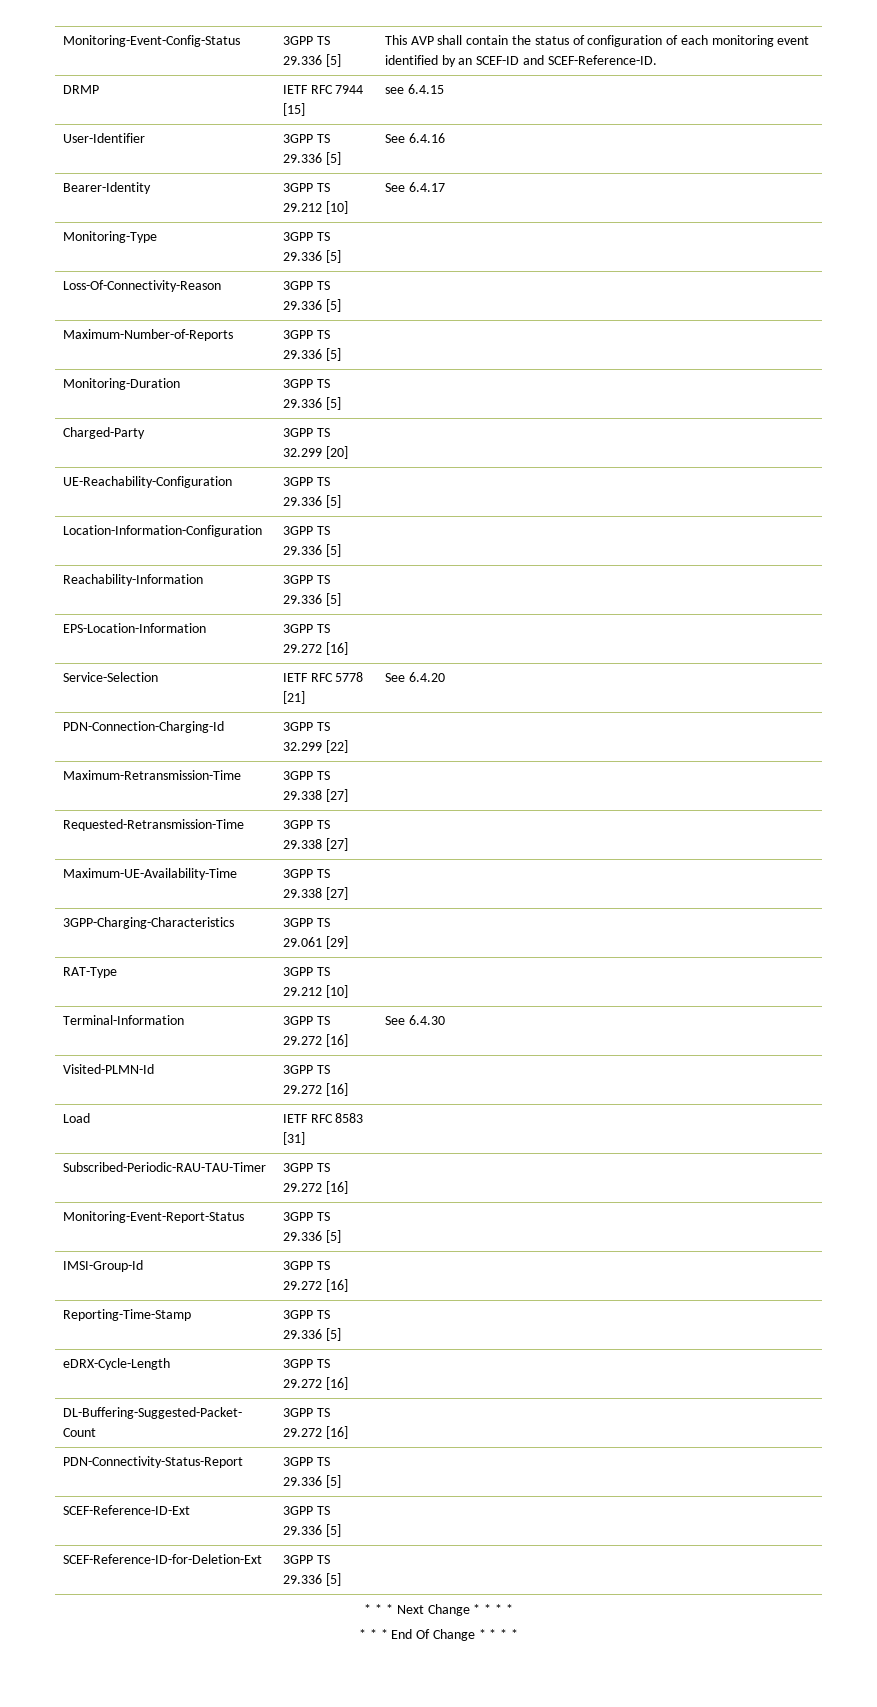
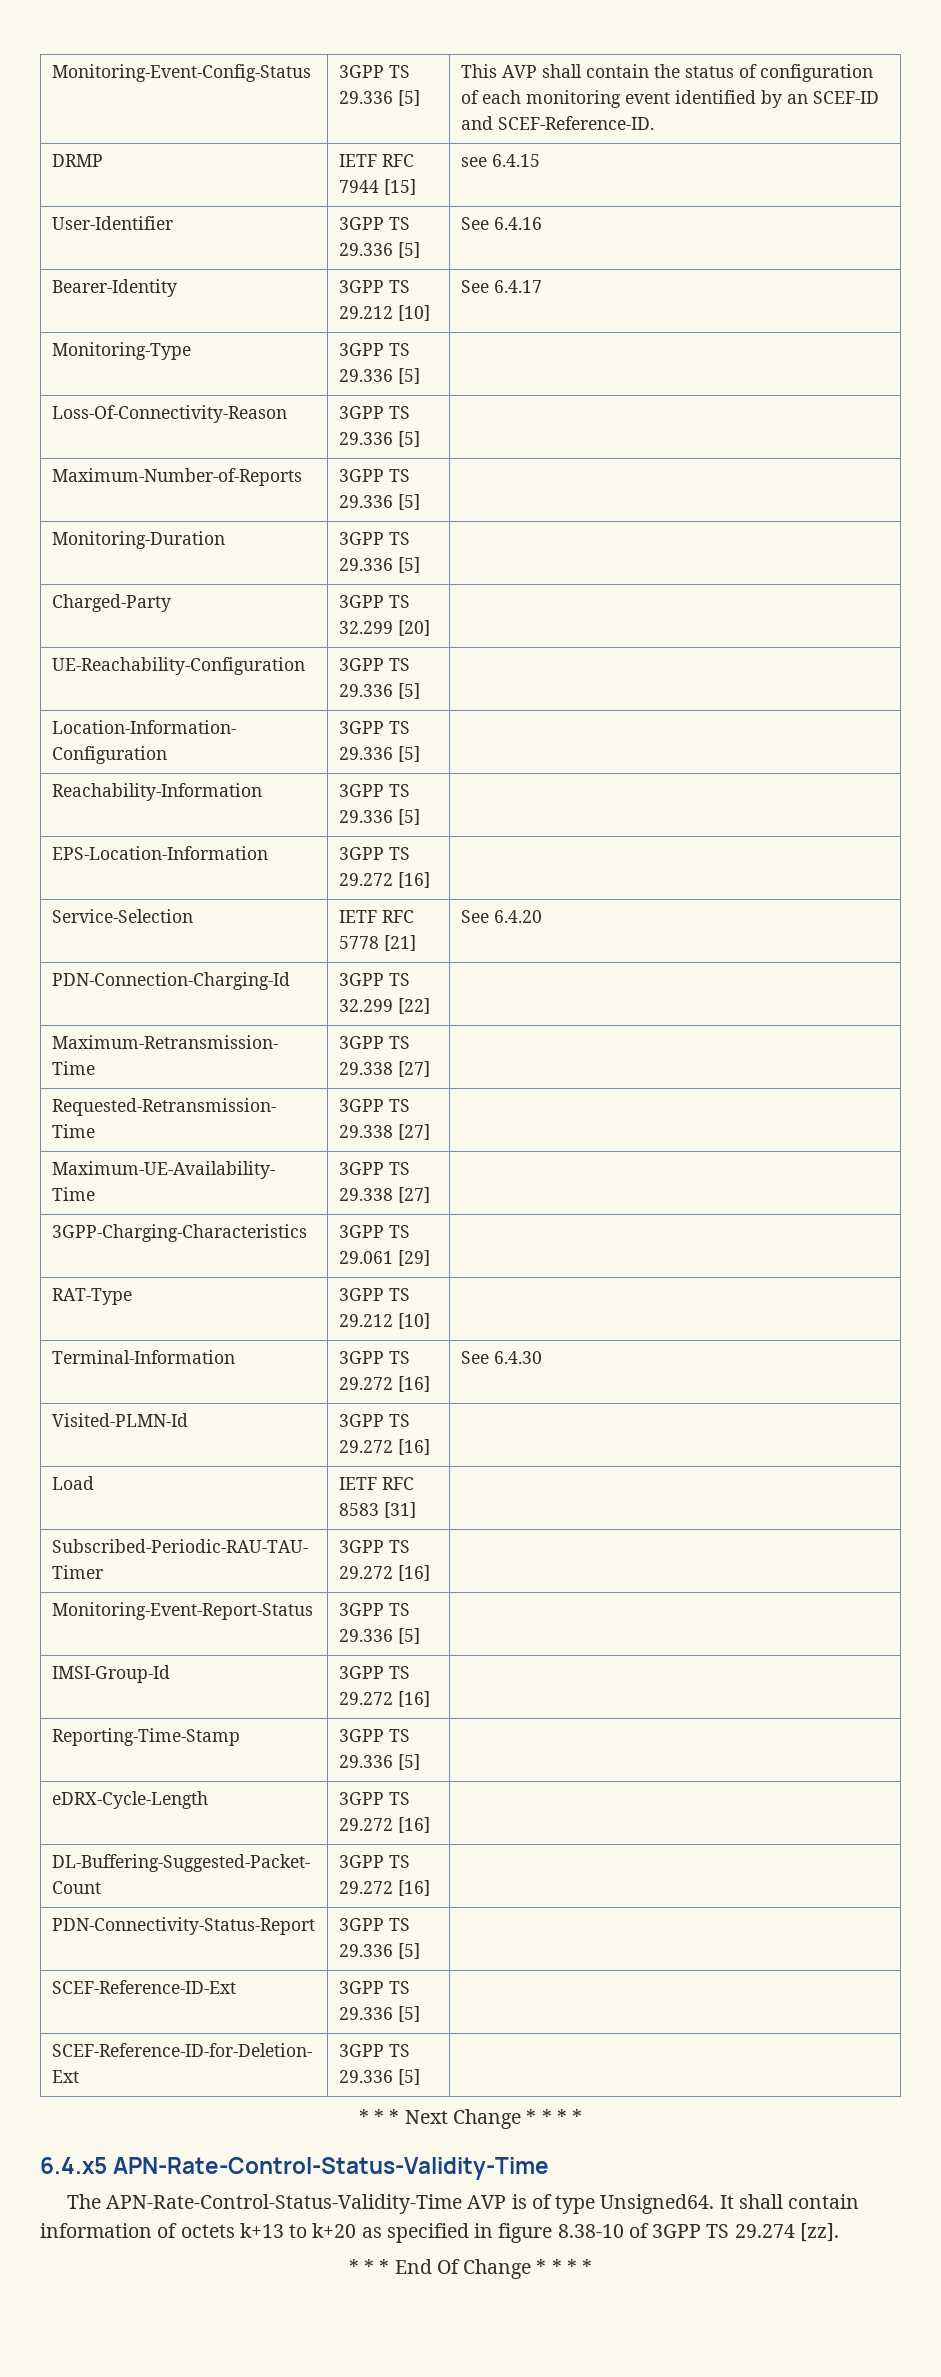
(513, 1609) none -> [40,2157,550,2180] [66,2194,860,2214] [40,2223,839,2243] // 6.4.x5 APN-Rate-Control-Status-Validity-Time // The APN-Rate-Control-Status-Validity-Time AVP is of type Unsigned64. It shall contain information of octets k+13 to k+20 as specified in figure 8.38-10 of 3GPP TS 29.274 [zz].

